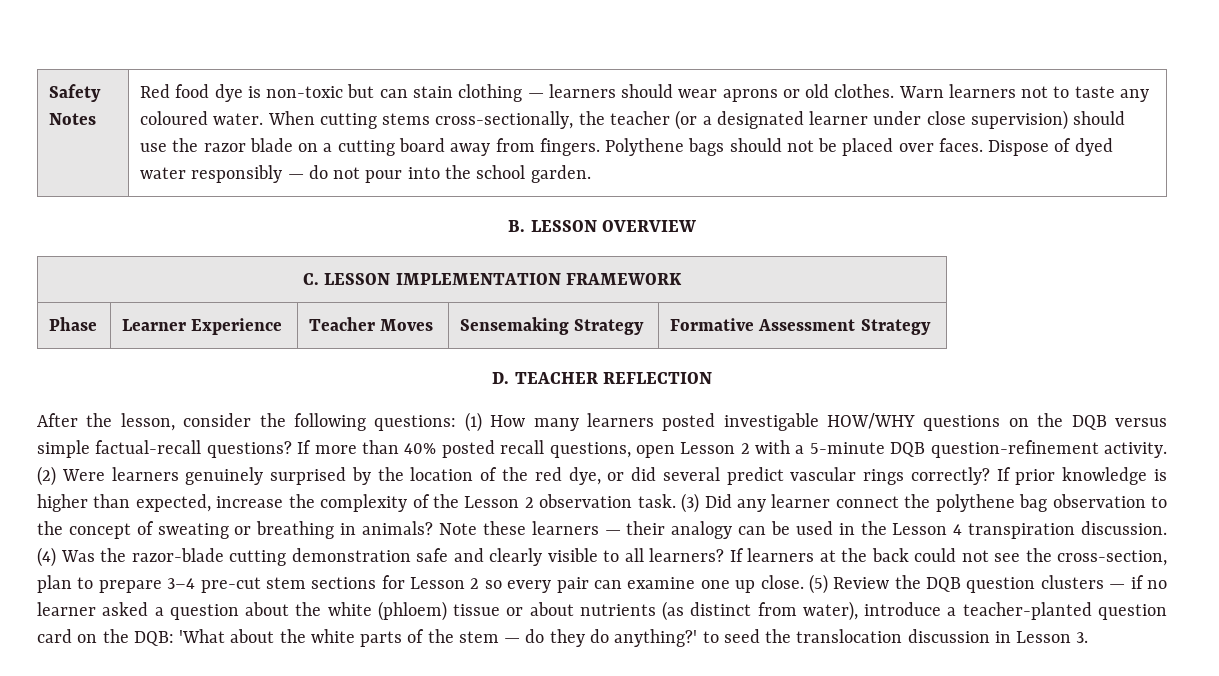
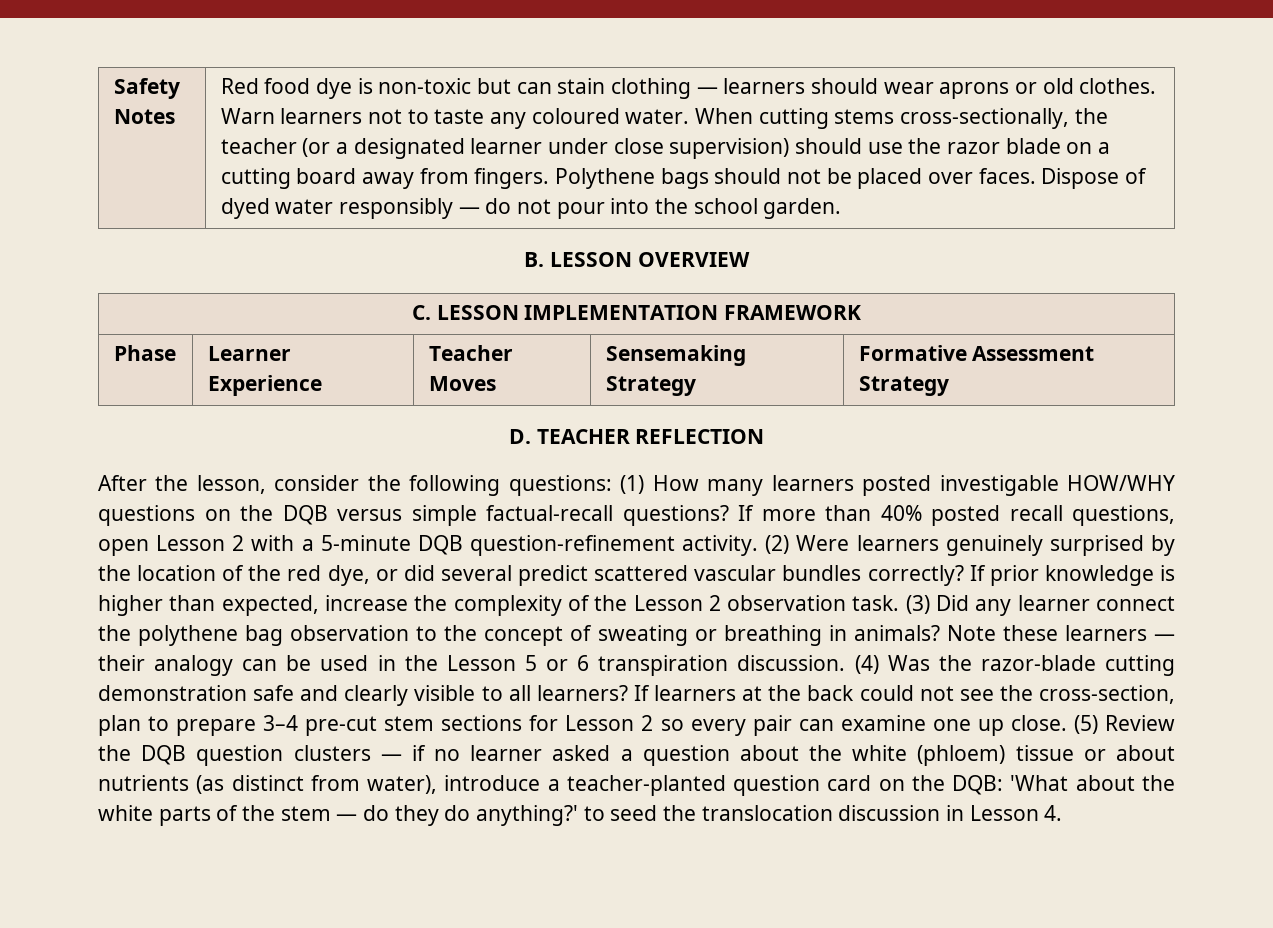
[790,467,905,485] vascular rings -> [594,565,862,581] scattered vascular bundles
[953,524,963,535] 4 -> [524,655,590,671] 5 or 6
[1076,632,1089,643] 3. -> [1044,805,1063,821] 4.

